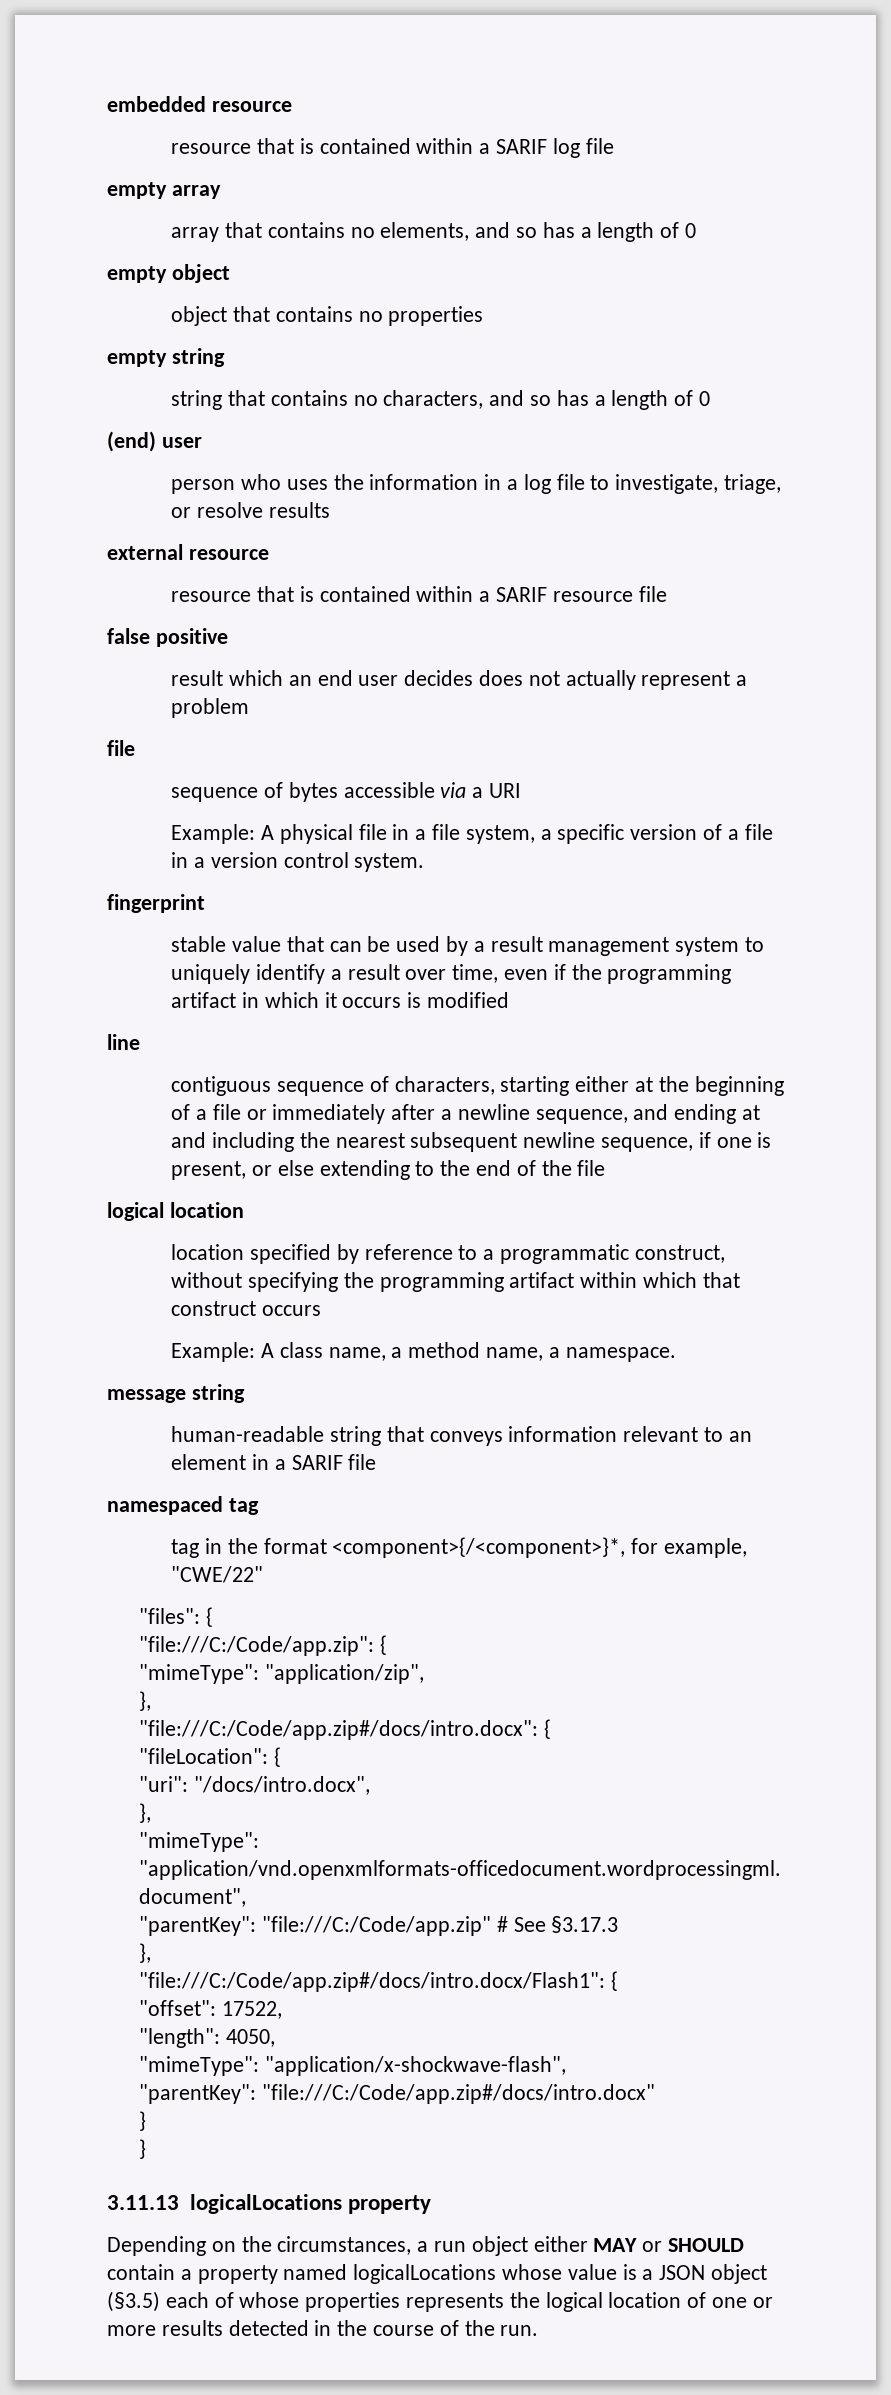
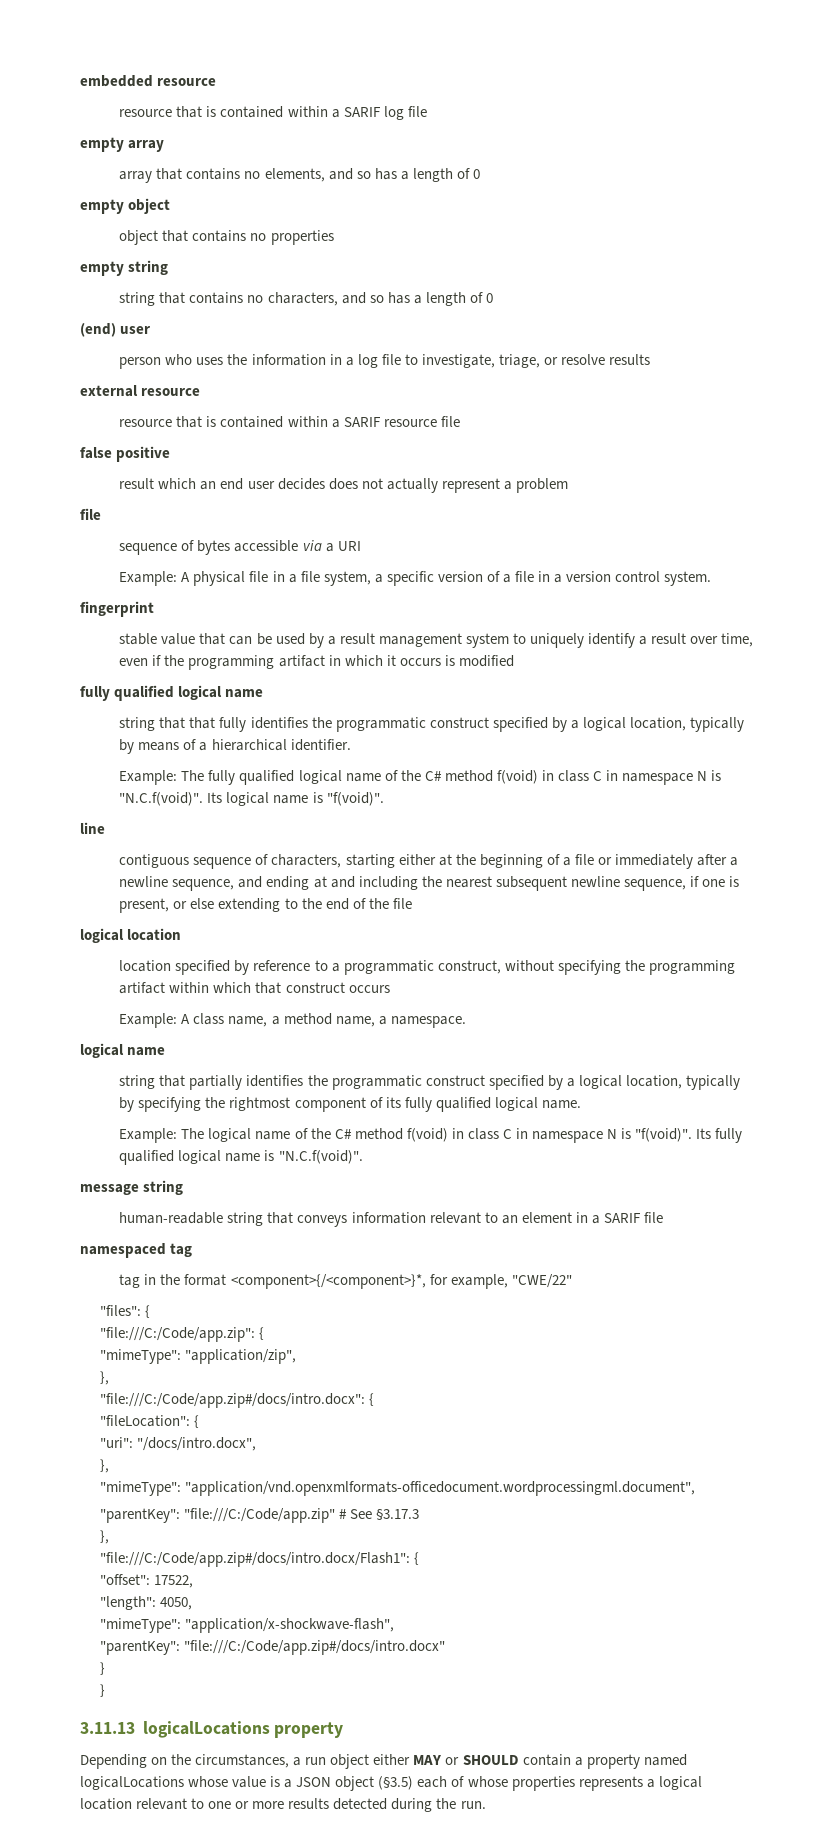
(510, 1000) none -> [80,685,264,701] [119,717,744,732] [119,739,351,754] [119,770,722,785] [119,792,384,806] // fully qualified logical name // string that that fully identifies the programmatic construct specified by a logical location, typically by means of a hierarchical identifier. // Example: The fully qualified logical name of the C# method f(void) in class C in namespace N is "N.C.f(void)". Its logical name is "f(void)".
(676, 1354) none -> [80,1043,166,1058] [119,1075,740,1090] [119,1097,581,1112] [119,1128,743,1143] [119,1150,363,1165] // logical name // string that partially identifies the programmatic construct specified by a logical location, typically by specifying the rightmost component of its fully qualified logical name. // Example: The logical name of the C# method f(void) in class C in namespace N is "f(void)". Its fully qualified logical name is "N.C.f(void)".
[509,2292,707,2312] the logical location of -> [646,1776,702,1790] [80,1798,205,1810] a logical location relevant to
[314,2320,459,2336] in the course of -> [391,1798,433,1812] during

